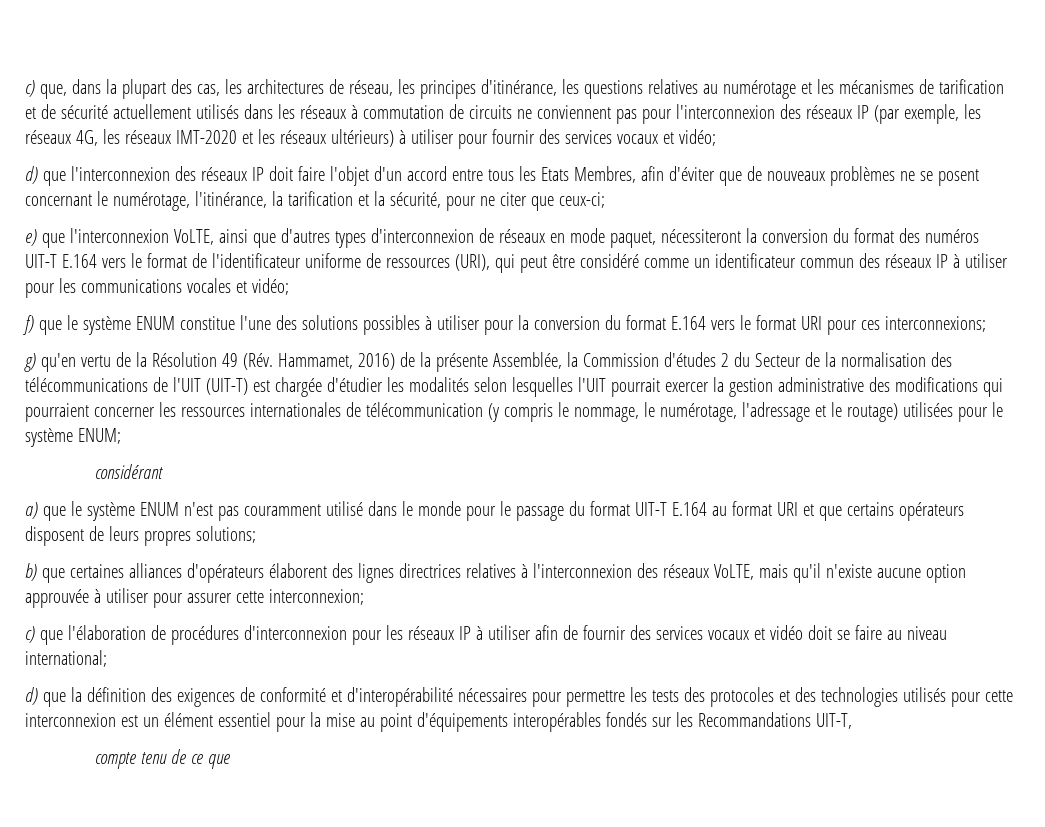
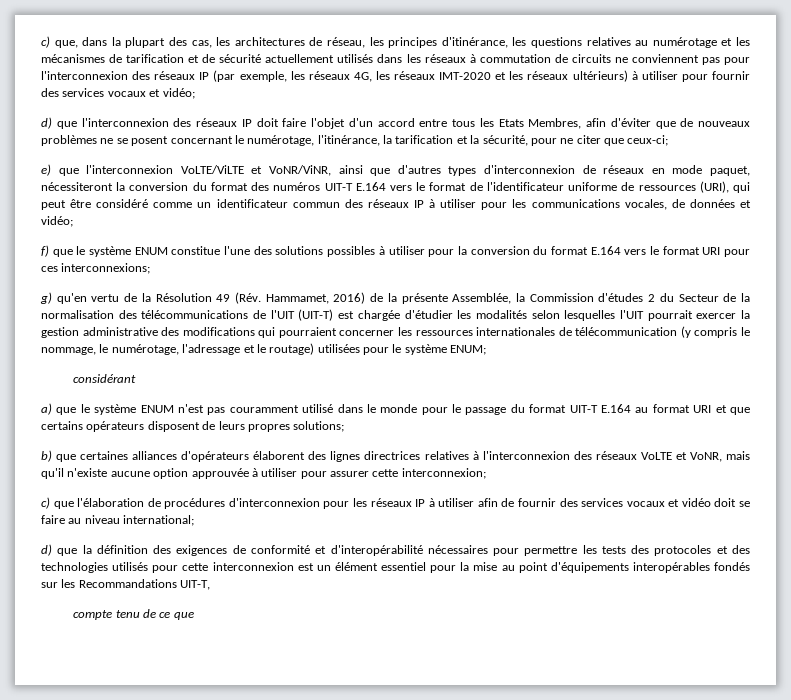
[173,229,214,245] VoLTE, -> [180,165,331,176] VoLTE/ViLTE et VoNR/ViNR,
[186,278,231,293] vocales -> [624,199,735,210] vocales, de données
[713,564,754,580] VoLTE, -> [640,452,722,462] VoLTE et VoNR,

